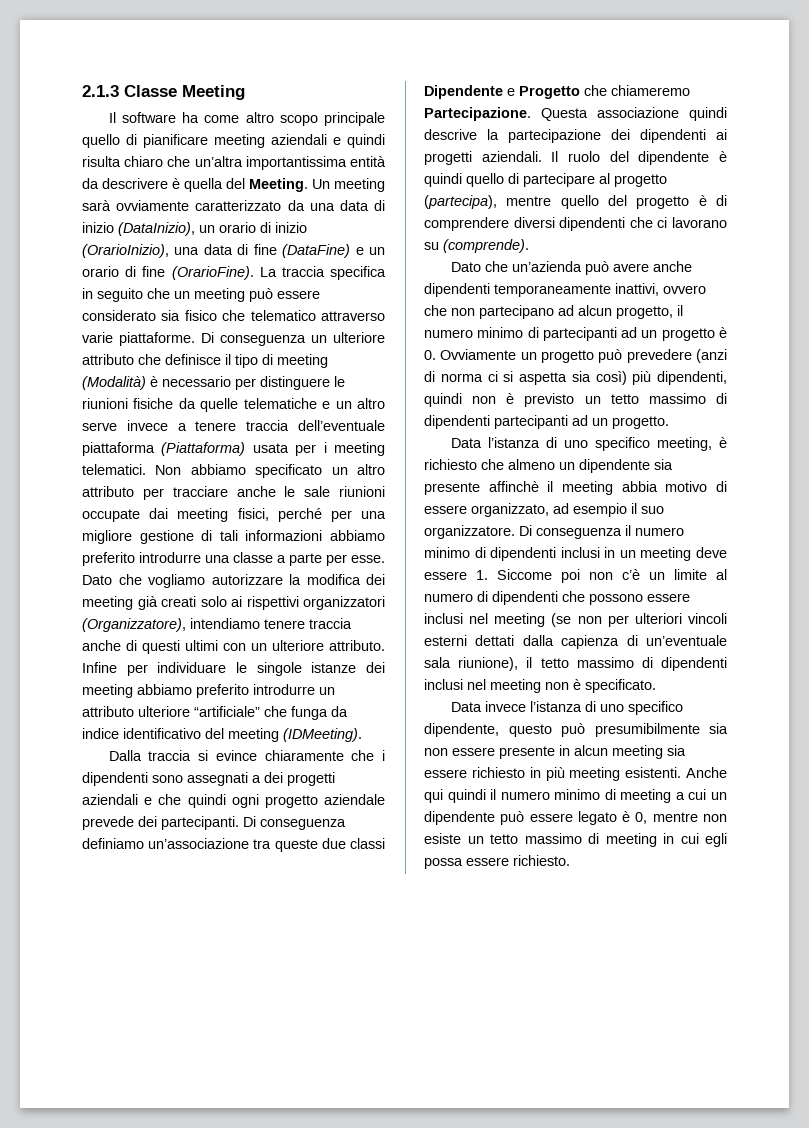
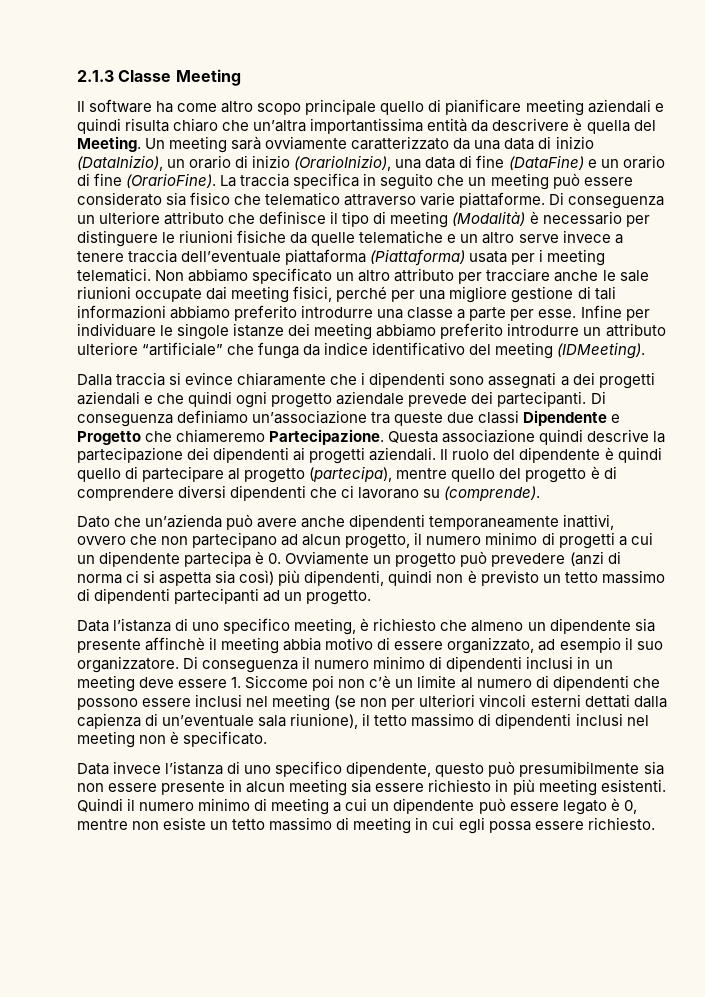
[82,574,385,588] [82,596,385,610] [82,618,352,632] [82,640,385,654] Dato che vogliamo autorizzare la modifica dei meeting già creati solo ai rispettivi organizzatori (Organizzatore), intendiamo tenere traccia anche di questi ultimi con un ulteriore attributo. -> (577, 313) none
[542,327,715,341] partecipanti ad un progetto -> [558,532,653,549] [77,551,252,567] progetti a cui un dipendente partecipa
[686,767,727,778] [424,789,486,803] Anche qui quindi -> [77,798,123,812] Quindi

